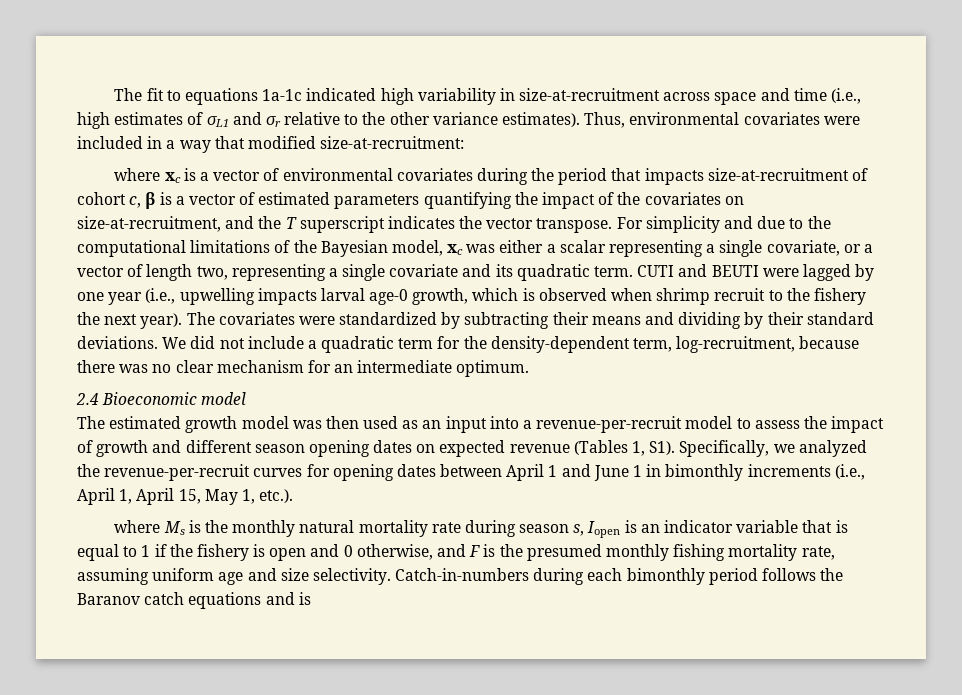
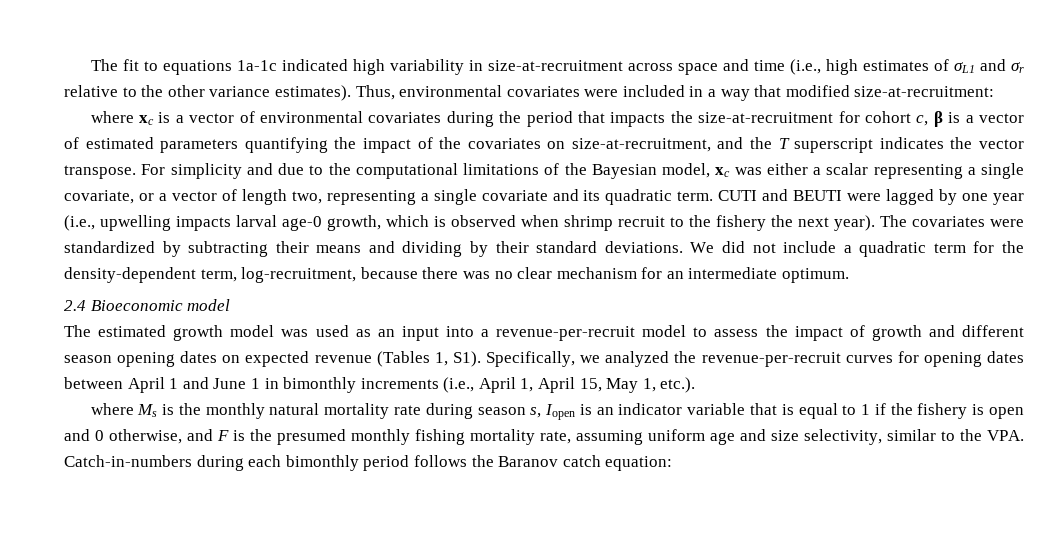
[707,168,869,181] size-at-recruitment of -> [670,111,860,123] the size-at-recruitment for
[325,416,359,429] then -> (309, 333) none
[312,568,391,585] selectivity. -> [804,429,1024,445] selectivity, similar to the VPA.
[188,592,311,609] equations and is -> [605,456,673,471] equation:

